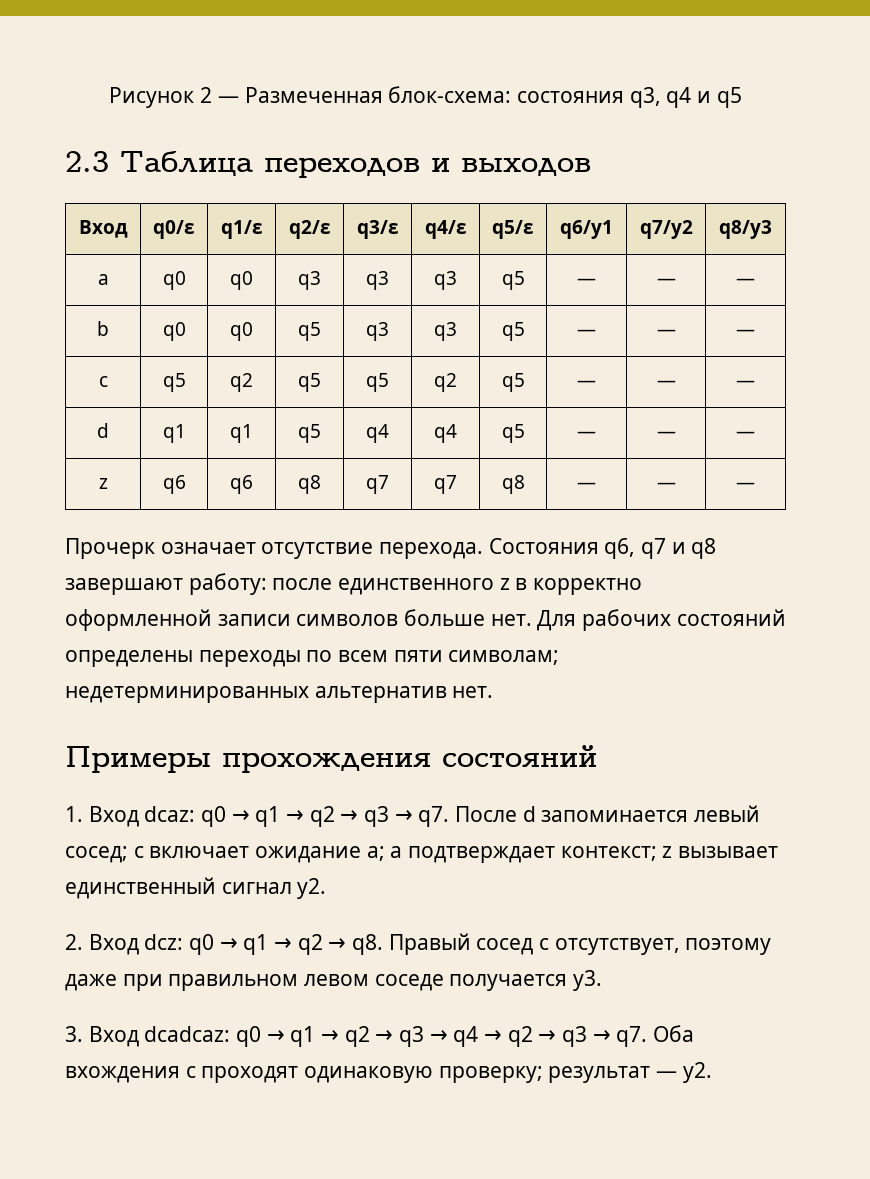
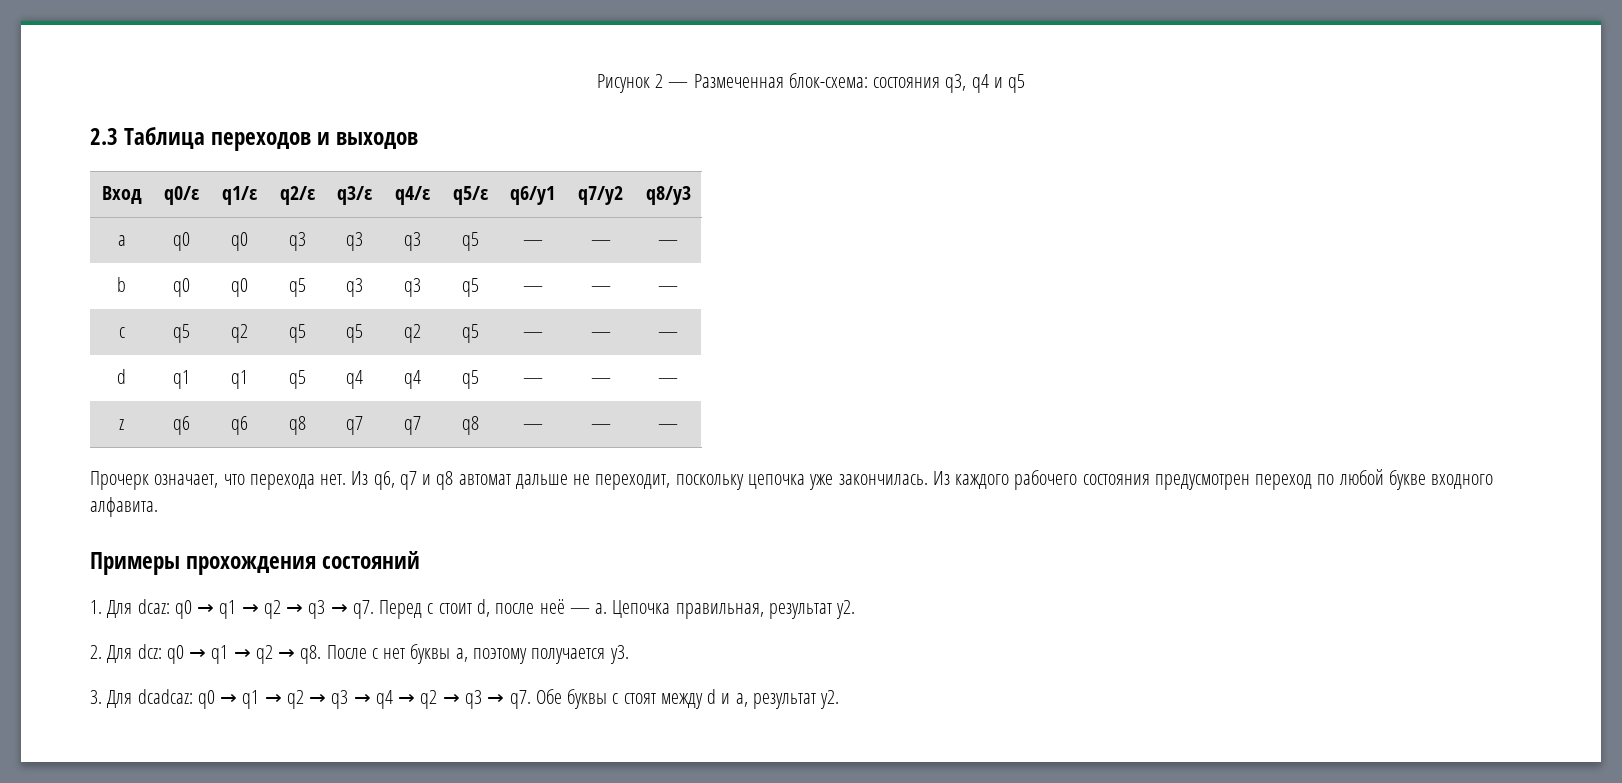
[160,538,717,559] [65,573,643,595] [65,609,786,631] [65,650,560,667] [65,686,494,703] означает отсутствие перехода. Состояния q6, q7 и q8 завершают работу: после единственного z в корректно оформленной записи символов больше нет. Для рабочих состояний определены переходы по всем пяти символам; недетерминированных альтернатив нет. -> [154,469,1494,490] [90,497,158,517] означает, что перехода нет. Из q6, q7 и q8 автомат дальше не переходит, поскольку цепочка уже закончилась. Из каждого рабочего состояния предусмотрен переход по любой букве входного алфавита.
[88,806,139,827] Вход -> [107,600,133,618] Для
[455,805,761,822] [65,846,779,863] [65,877,292,899] После d запоминается левый сосед; c включает ожидание a; a подтверждает контекст; z вызывает единственный сигнал -> [379,599,832,619] Перед c стоит d, после неё — a. Цепочка правильная, результат
[88,934,139,955] Вход -> [107,645,133,663] Для
[388,933,772,955] [65,974,444,991] Правый сосед c отсутствует, поэтому даже при правильном левом соседе -> [326,644,527,664] После c нет буквы a, поэтому
[88,1026,139,1047] Вход -> [107,690,133,708] Для
[653,1025,695,1042] [65,1066,678,1083] Оба вхождения c проходят одинаковую проверку; результат — -> [535,689,816,709] Обе буквы c стоят между d и a, результат

